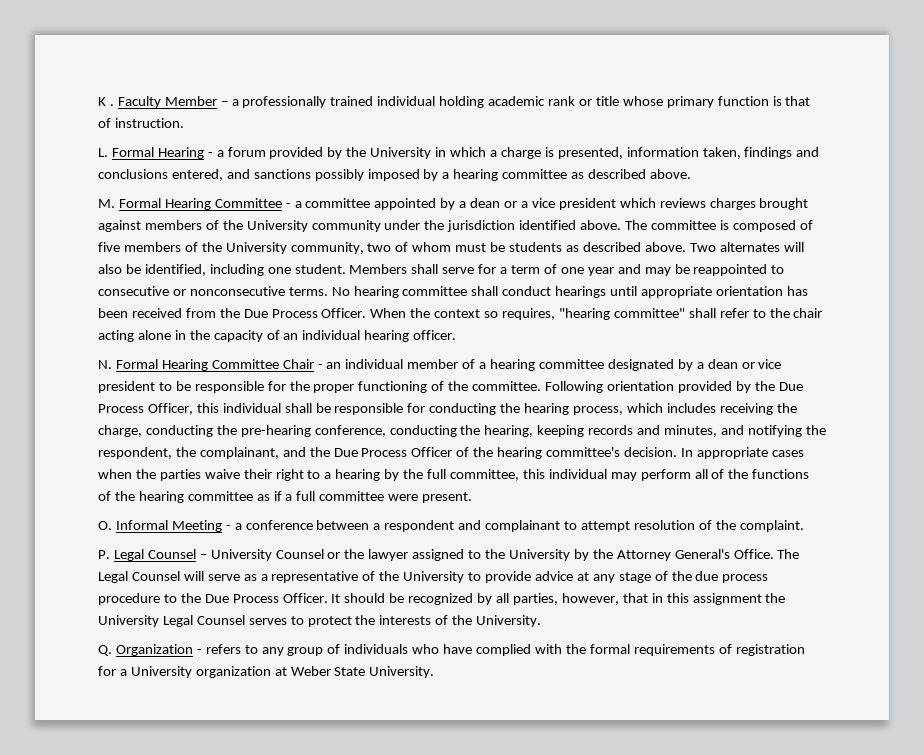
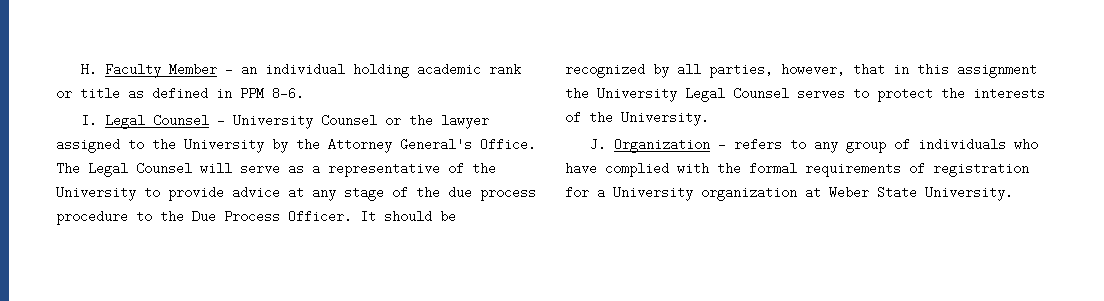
[98,97,114,106] K . -> [81,63,98,76] H.
[231,96,374,108] a professionally trained -> [241,63,258,76] an
[622,96,811,108] [98,118,184,128] [98,147,820,159] [98,169,691,181] [98,198,809,210] [98,220,813,232] [98,242,804,254] [98,264,785,276] [98,286,808,298] [98,308,823,320] [98,330,457,342] [98,359,782,371] [98,381,803,393] [98,403,797,415] [98,425,826,437] [98,447,804,459] [98,469,810,481] [98,491,473,503] [98,520,804,532] [98,550,110,559] whose primary function is that of instruction. // L. Formal Hearing - a forum provided by the University in which a charge is presented, information taken, findings and conclusions entered, and sanctions possibly imposed by a hearing committee as described above. // M. Formal Hearing Committee - a committee appointed by a dean or a vice president which reviews charges brought against members of the University community under the jurisdiction identified above. The committee is composed of five members of the University community, two of whom must be students as described above. Two alternates will also be identified, including one student. Members shall serve for a term of one year and may be reappointed to consecutive or nonconsecutive terms. No hearing committee shall conduct hearings until appropriate orientation has been received from the Due Process Officer. When the context so requires, "hearing committee" shall refer to the chair acting alone in the capacity of an individual hearing officer. // N. Formal Hearing Committee Chair - an individual member of a hearing committee designated by a dean or vice president to be responsible for the proper functioning of the committee. Following orientation provided by the Due Process Officer, this individual shall be responsible for conducting the hearing process, which includes receiving the charge, conducting the pre-hearing conference, conducting the hearing, keeping records and minutes, and notifying the respondent, the complainant, and the Due Process Officer of the hearing committee's decision. In appropriate cases when the parties waive their right to a hearing by the full committee, this individual may perform all of the functions of the hearing committee as if a full committee were present. // O. Informal Meeting - a conference between a respondent and complainant to attempt resolution of the complaint. // P. -> [128,87,304,100] [81,114,98,127] as defined in PPM 8-6. // I.
[98,645,112,656] Q. -> [590,138,607,151] J.

